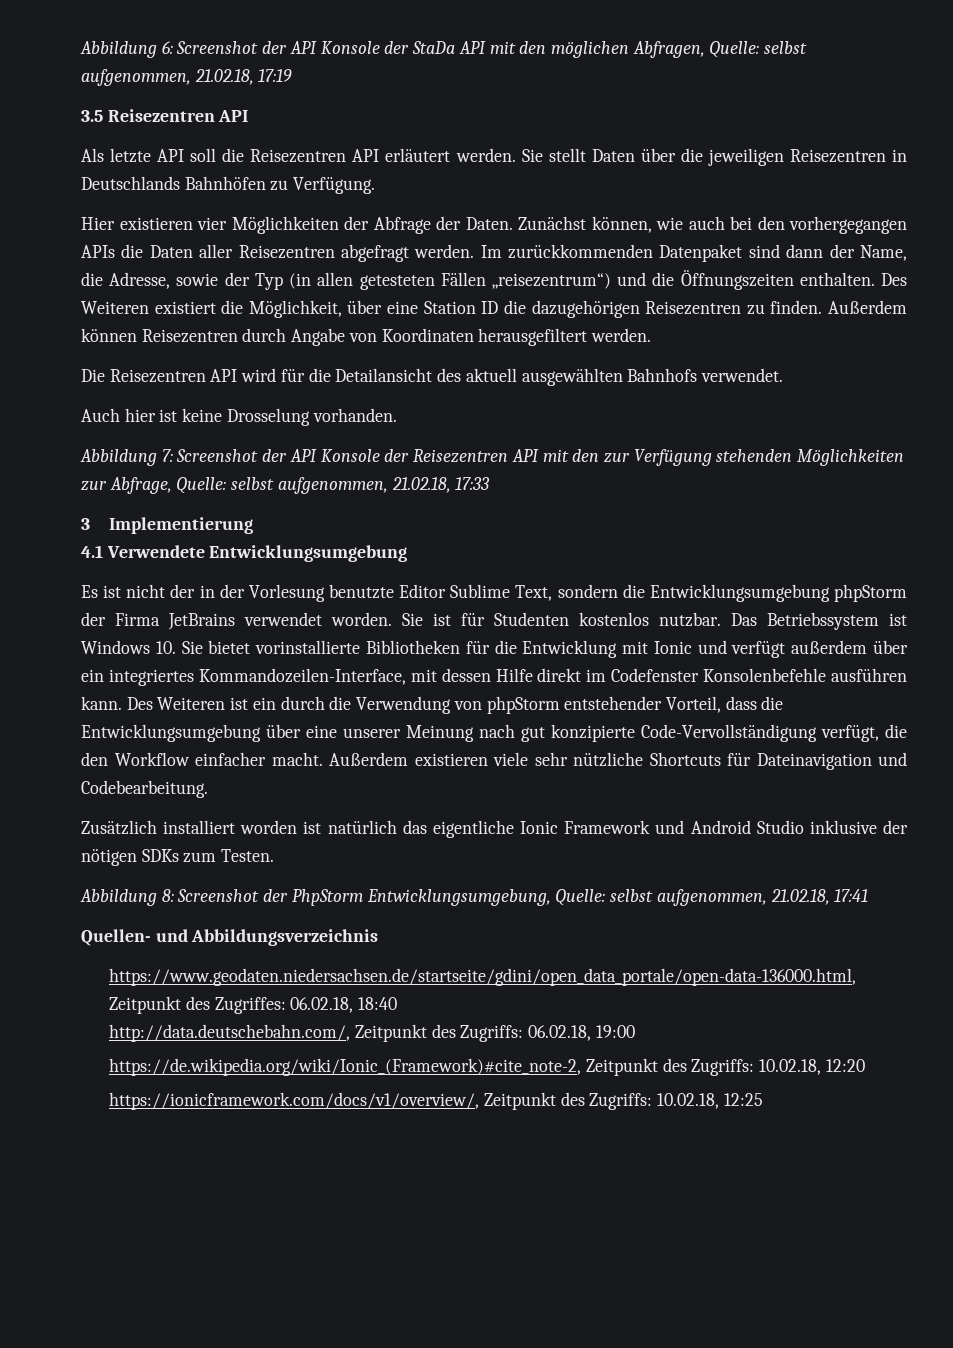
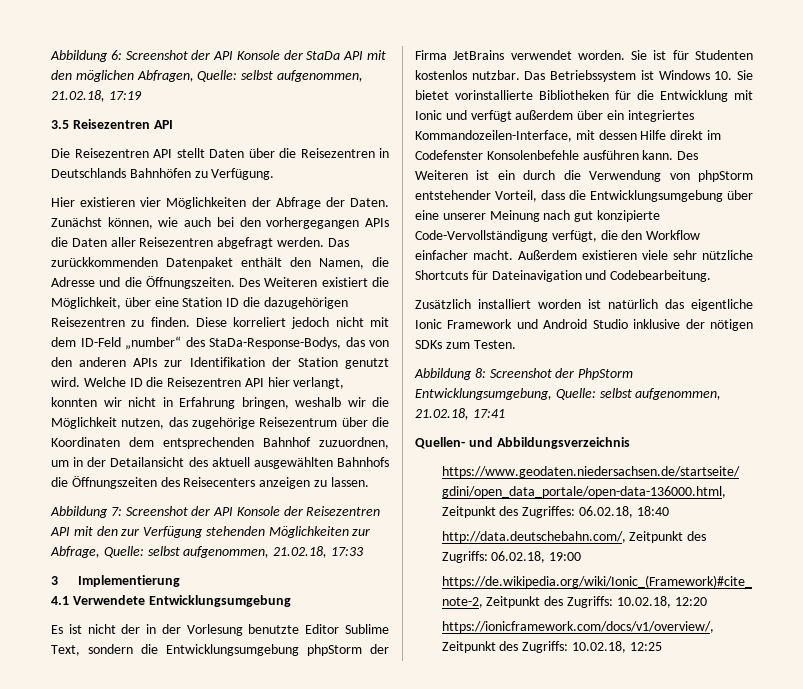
[81,148,543,163] Als letzte API soll die Reisezentren API erläutert werden. Sie -> [51,148,172,158] Die Reisezentren API
[707,148,784,166] jeweiligen -> (296, 153) none
[480,245,502,258] Im -> [327,238,349,247] Das
[748,244,907,261] [81,270,875,290] sind dann der Name, die Adresse, sowie der Typ (in allen getesteten Fällen „reisezentrum“) und die Öffnungszeiten enthalten. -> [241,257,389,269] [51,276,235,289] enthält den Namen, die Adresse und die Öffnungszeiten.
[828,300,908,314] [81,328,652,346] [81,368,331,383] Außerdem können Reisezentren durch Angabe von Koordinaten herausgefiltert werden. // Die Reisezentren API wird für die -> [195,317,389,329] [51,336,389,350] [51,357,389,369] [51,377,345,389] [51,397,389,409] [51,417,389,429] [51,437,389,449] [51,457,107,467] Diese korreliert jedoch nicht mit dem ID-Feld „number“ des StaDa-Response-Bodys, das von den anderen APIs zur Identifikation der Station genutzt wird. Welche ID die Reisezentren API hier verlangt, konnten wir nicht in Erfahrung bringen, weshalb wir die Möglichkeit nutzen, das zugehörige Reisezentrum über die Koordinaten dem entsprechenden Bahnhof zuzuordnen, um in der
[700,368,783,382] [81,408,397,426] verwendet. // Auch hier ist keine Drosselung vorhanden. -> [51,476,369,489] die Öffnungszeiten des Reisecenters anzeigen zu lassen.

